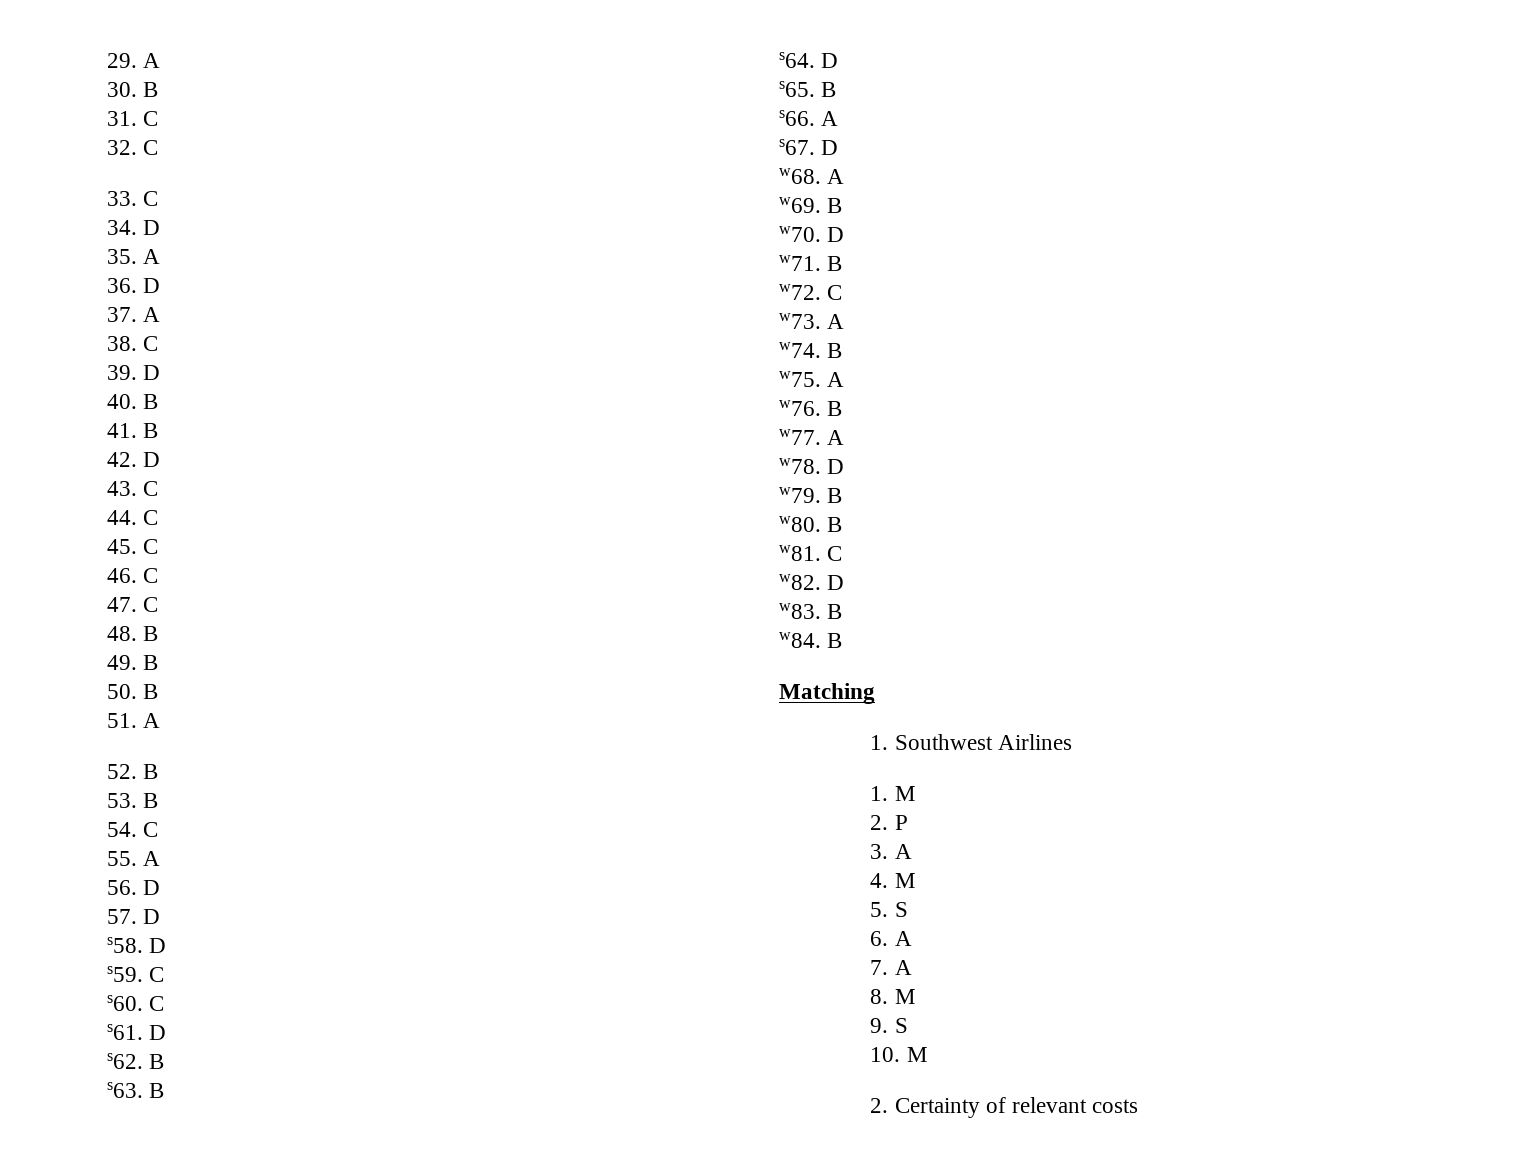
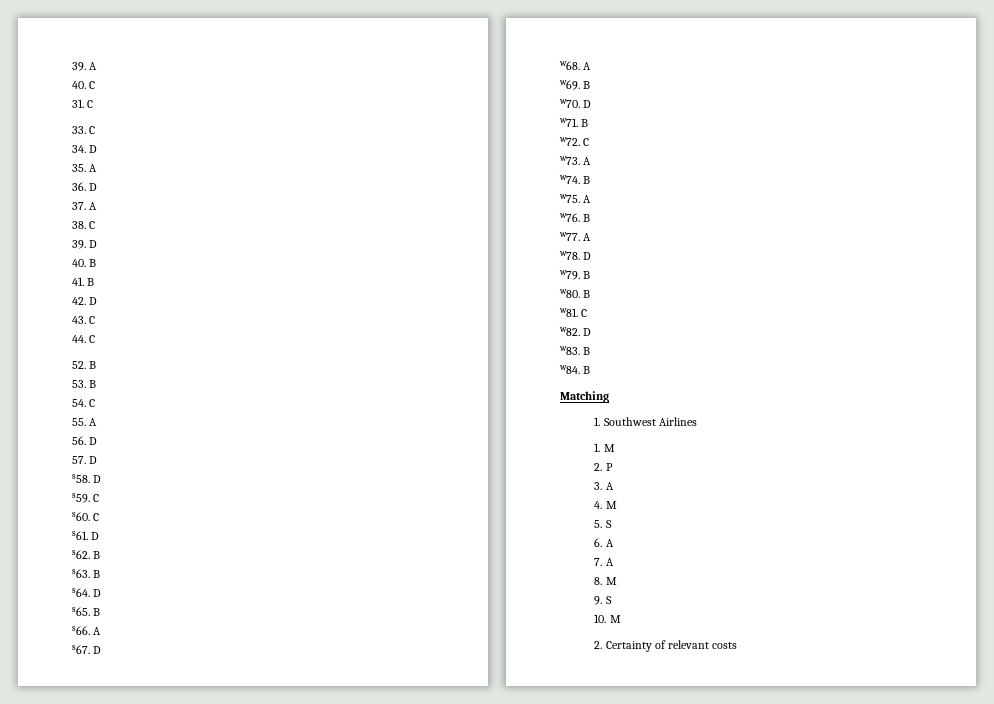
[107,53,161,68] [107,82,159,97] 29. A // 30. B -> [72,62,98,71] [72,81,96,89] 39. A // 40. C
[107,140,159,155] // 32. C -> (94, 104) none
[107,539,159,554] [107,568,159,583] [107,597,159,612] [107,626,159,641] [107,655,159,670] [107,684,159,699] [107,713,161,728] // 45. C // 46. C // 47. C // 48. B // 49. B // 50. B // 51. A -> (96, 339) none

